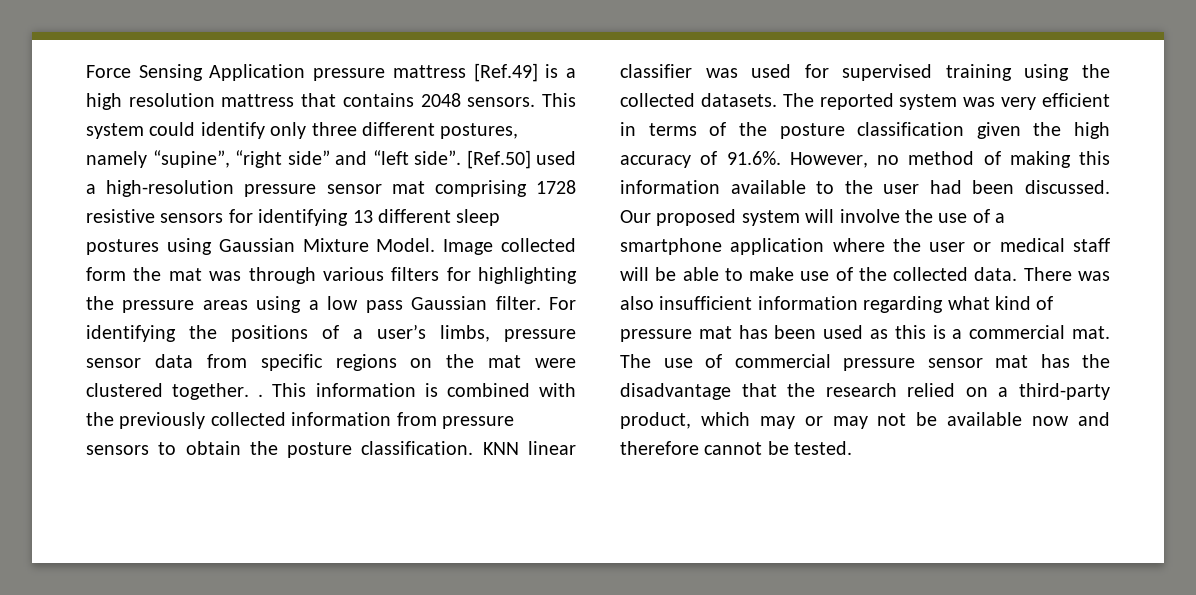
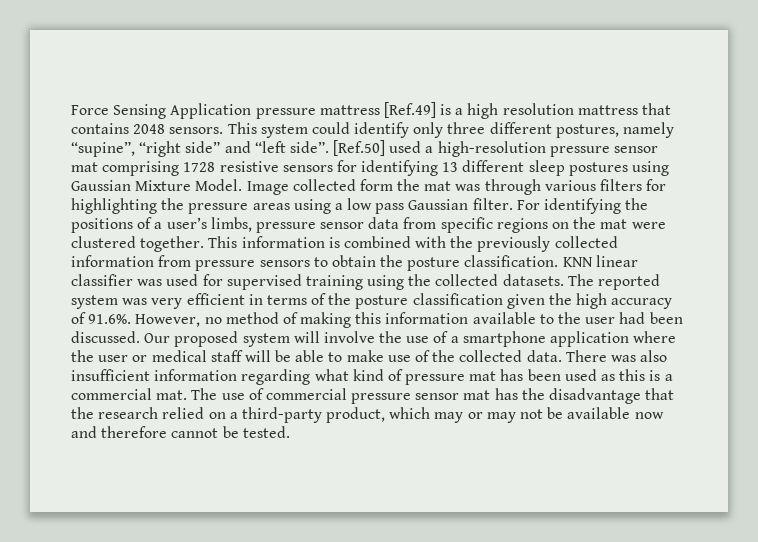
[258,394,264,397] . -> (205, 244) none

